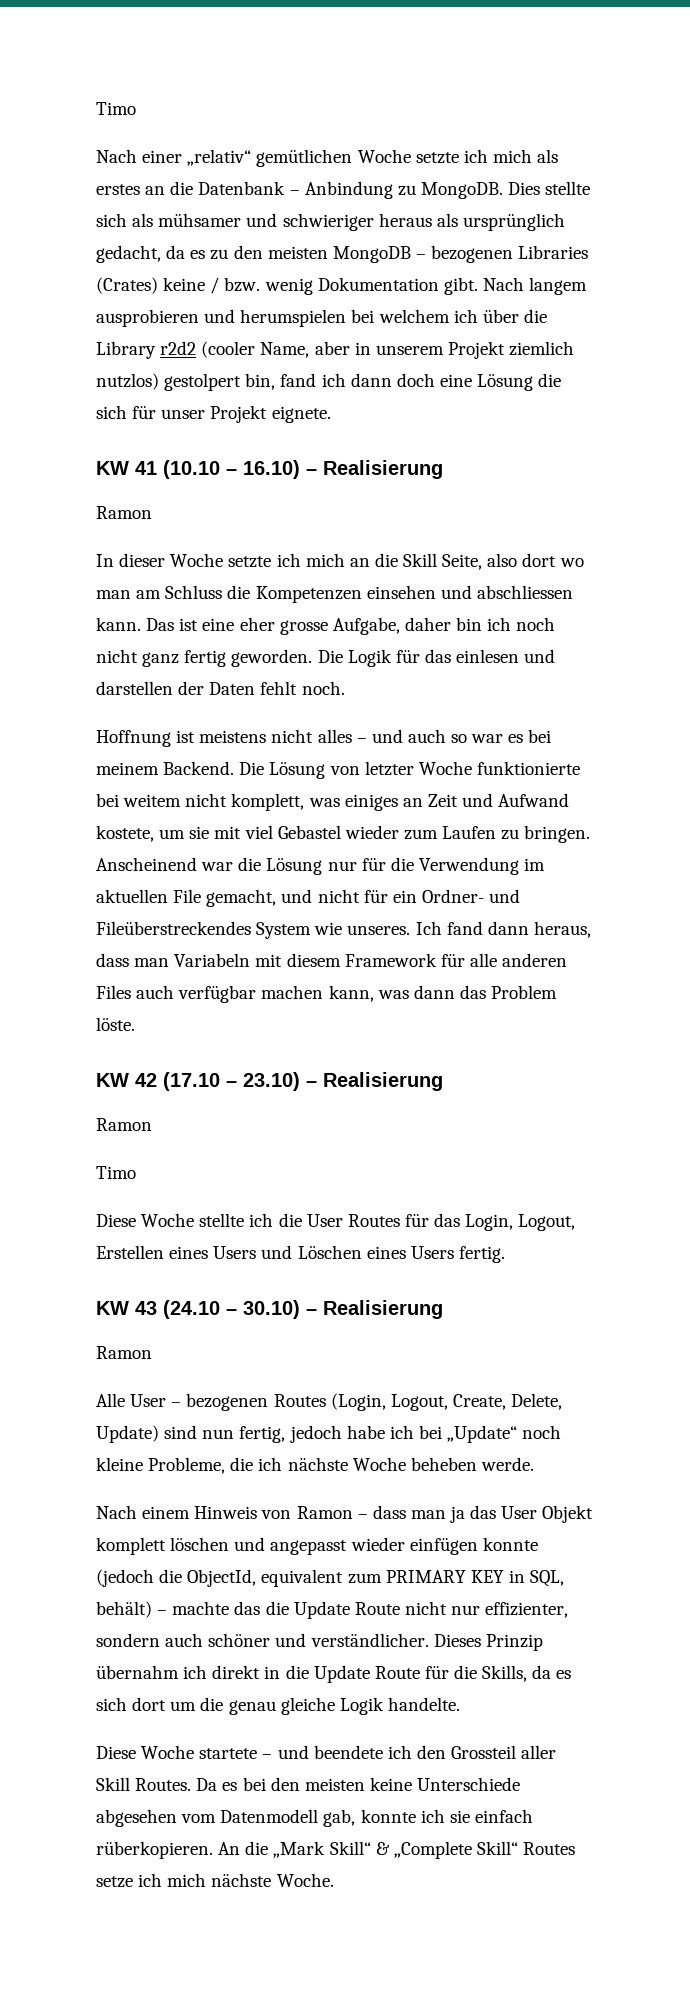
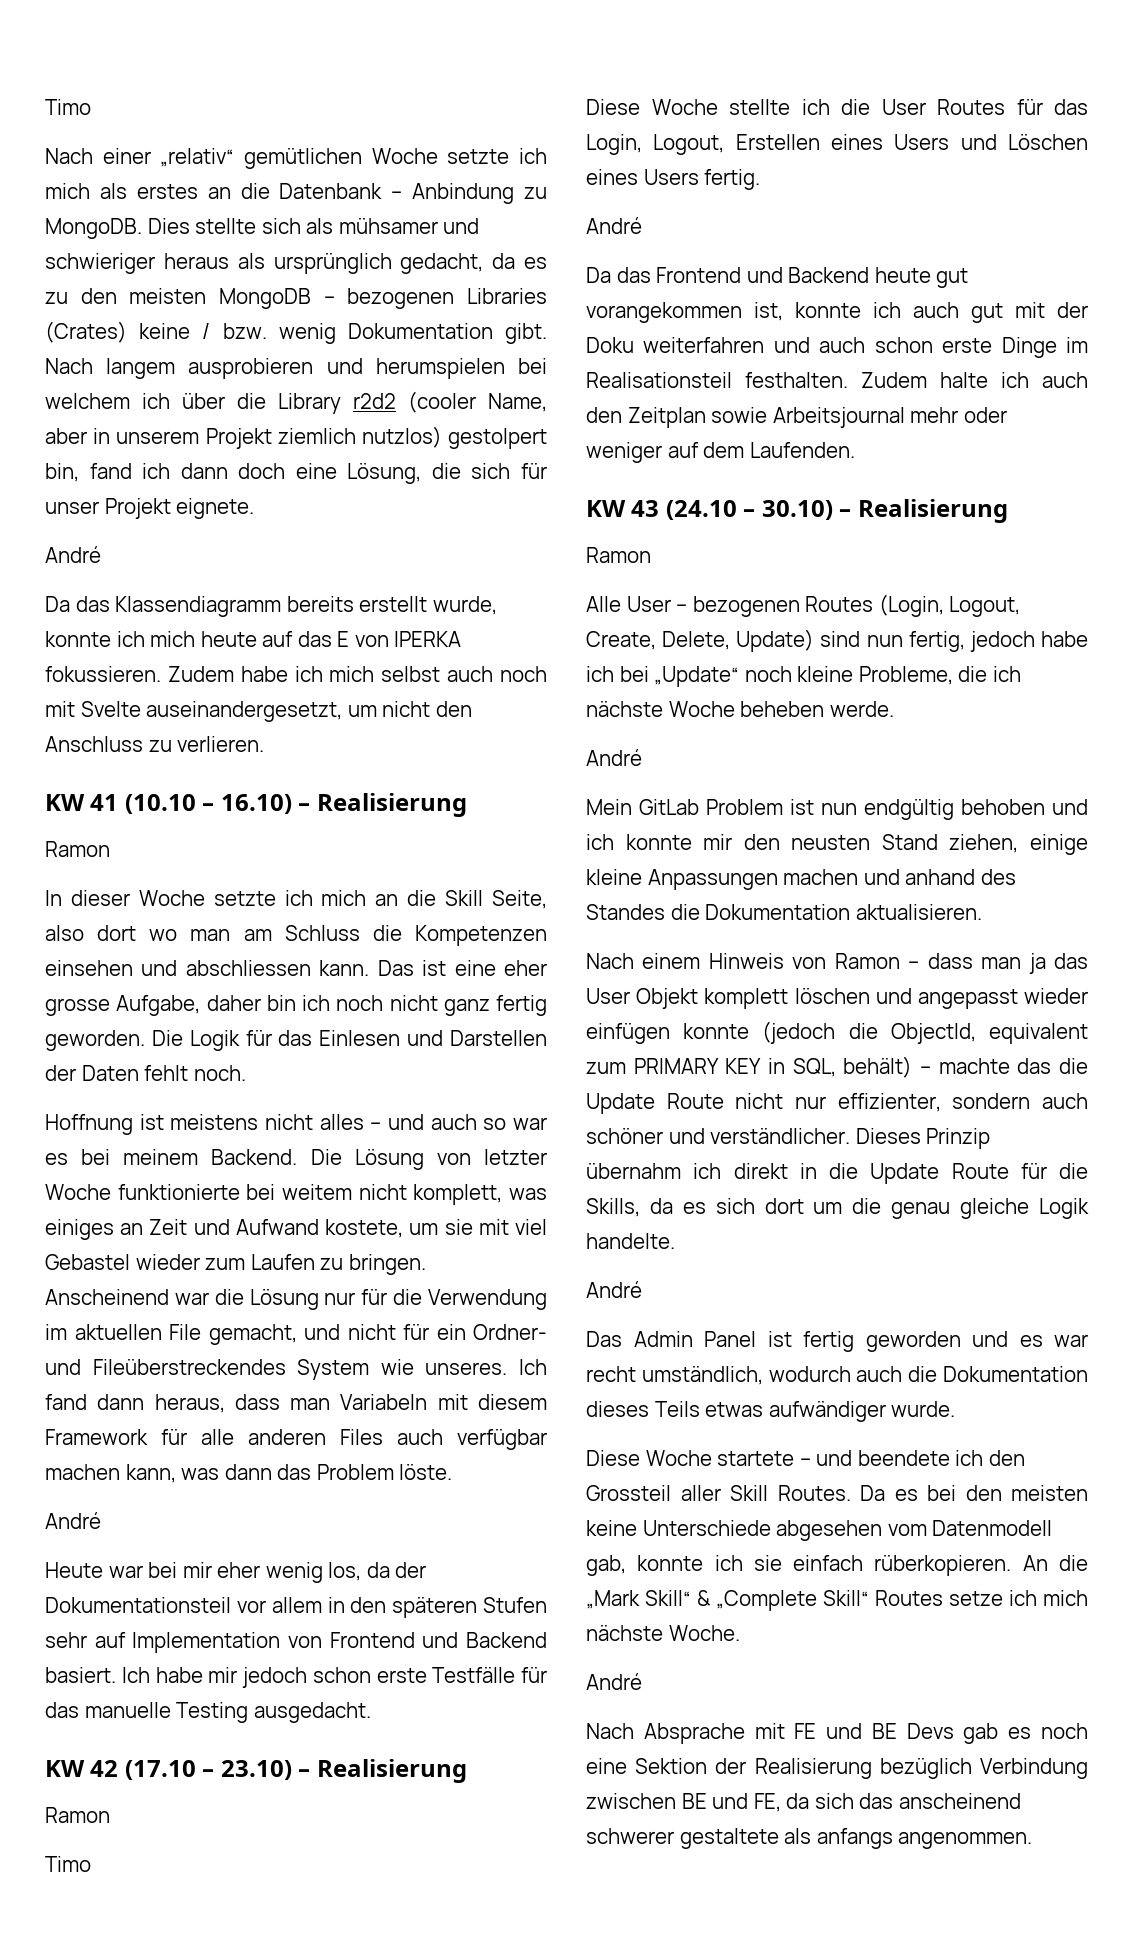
[477,374,534,391] Lösung -> [347,463,422,484] Lösung,
(331, 414) none -> [45,546,101,563] [45,596,497,617] [45,631,462,647] [45,666,547,682] [45,701,472,722] [45,736,265,752] // André // Da das Klassendiagramm bereits erstellt wurde, konnte ich mich heute auf das E von IPERKA fokussieren. Zudem habe ich mich selbst auch noch mit Svelte auseinandergesetzt, um nicht den Anschluss zu verlieren.
[456,649,556,663] [96,681,173,695] einlesen und darstellen -> [319,1030,547,1046] Einlesen und Darstellen
(135, 1024) none -> [45,1512,101,1529] [45,1562,427,1583] [45,1597,547,1618] [45,1632,547,1653] [45,1667,547,1688] [45,1702,371,1723] // André // Heute war bei mir eher wenig los, da der Dokumentationsteil vor allem in den späteren Stufen sehr auf Implementation von Frontend und Backend basiert. Ich habe mir jedoch schon erste Testfälle für das manuelle Testing ausgedacht.
(505, 1254) none -> [586,217,642,234] [586,267,969,288] [586,302,1088,323] [586,337,1088,358] [586,372,1088,388] [586,407,1007,428] [586,442,855,463] // André // Da das Frontend und Backend heute gut vorangekommen ist, konnte ich auch gut mit der Doku weiterfahren und auch schon erste Dinge im Realisationsteil festhalten. Zudem halte ich auch den Zeitplan sowie Arbeitsjournal mehr oder weniger auf dem Laufenden.
(534, 1464) none -> [586,749,642,766] [586,799,1088,820] [586,834,1088,855] [586,869,1016,890] [586,904,982,920] // André // Mein GitLab Problem ist nun endgültig behoben und ich konnte mir den neusten Stand ziehen, einige kleine Anpassungen machen und anhand des Standes die Dokumentation aktualisieren.
(460, 1704) none -> [586,1281,642,1298] [586,1331,1088,1352] [586,1366,1088,1385] [586,1401,956,1422] // André // Das Admin Panel ist fertig geworden und es war recht umständlich, wodurch auch die Dokumentation dieses Teils etwas aufwändiger wurde.
(334, 1880) none -> [586,1673,642,1690] [586,1723,1088,1744] [586,1758,1088,1779] [586,1793,1021,1812] [586,1828,1033,1849] // André // Nach Absprache mit FE und BE Devs gab es noch eine Sektion der Realisierung bezüglich Verbindung zwischen BE und FE, da sich das anscheinend schwerer gestaltete als anfangs angenommen.

